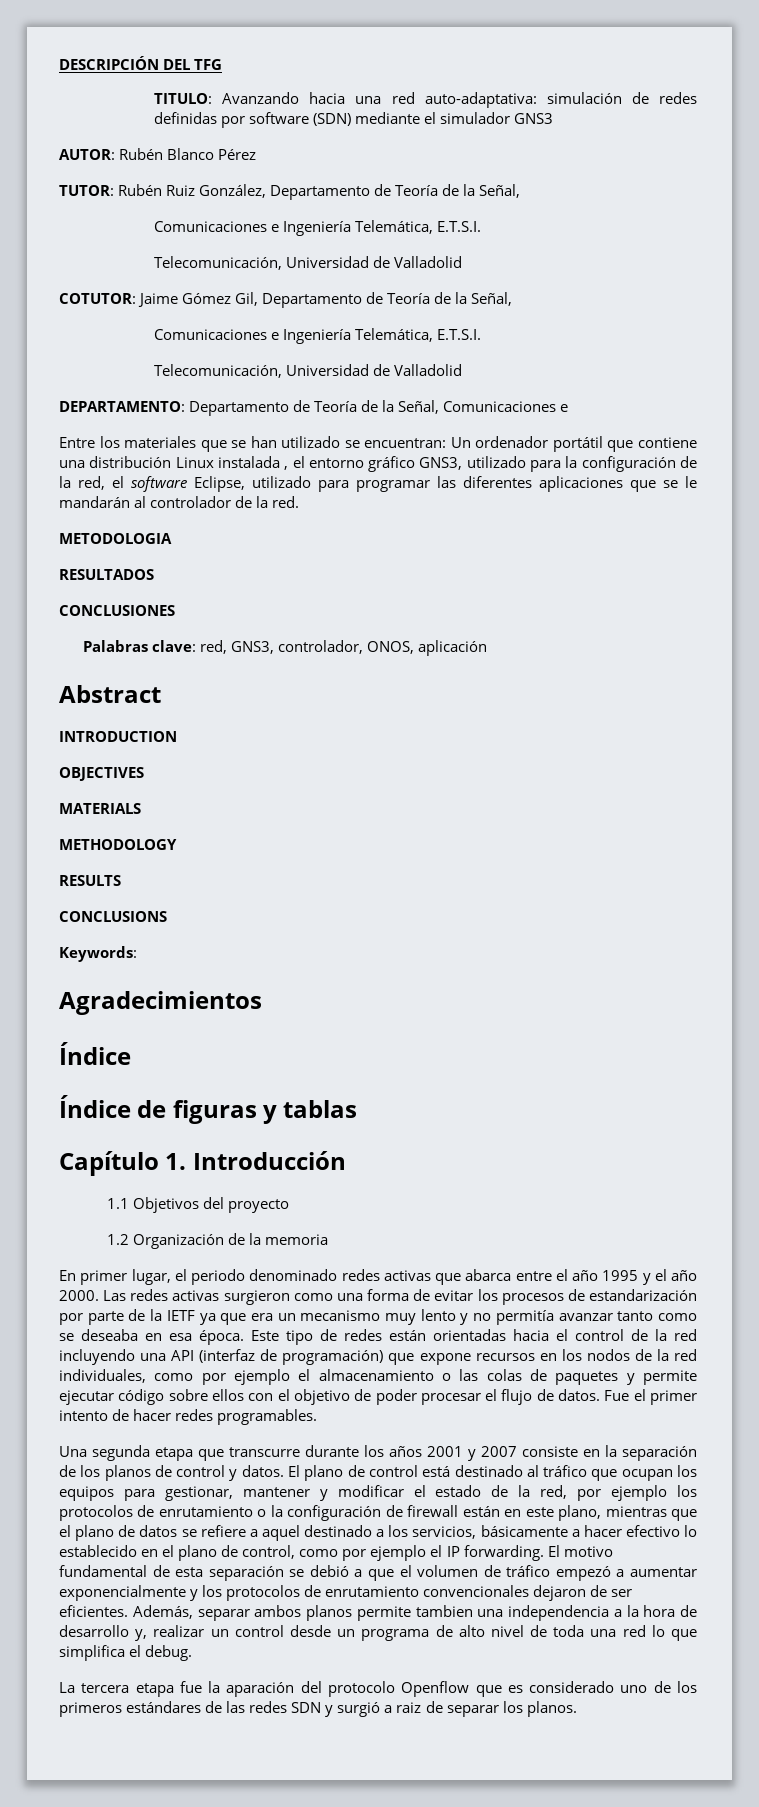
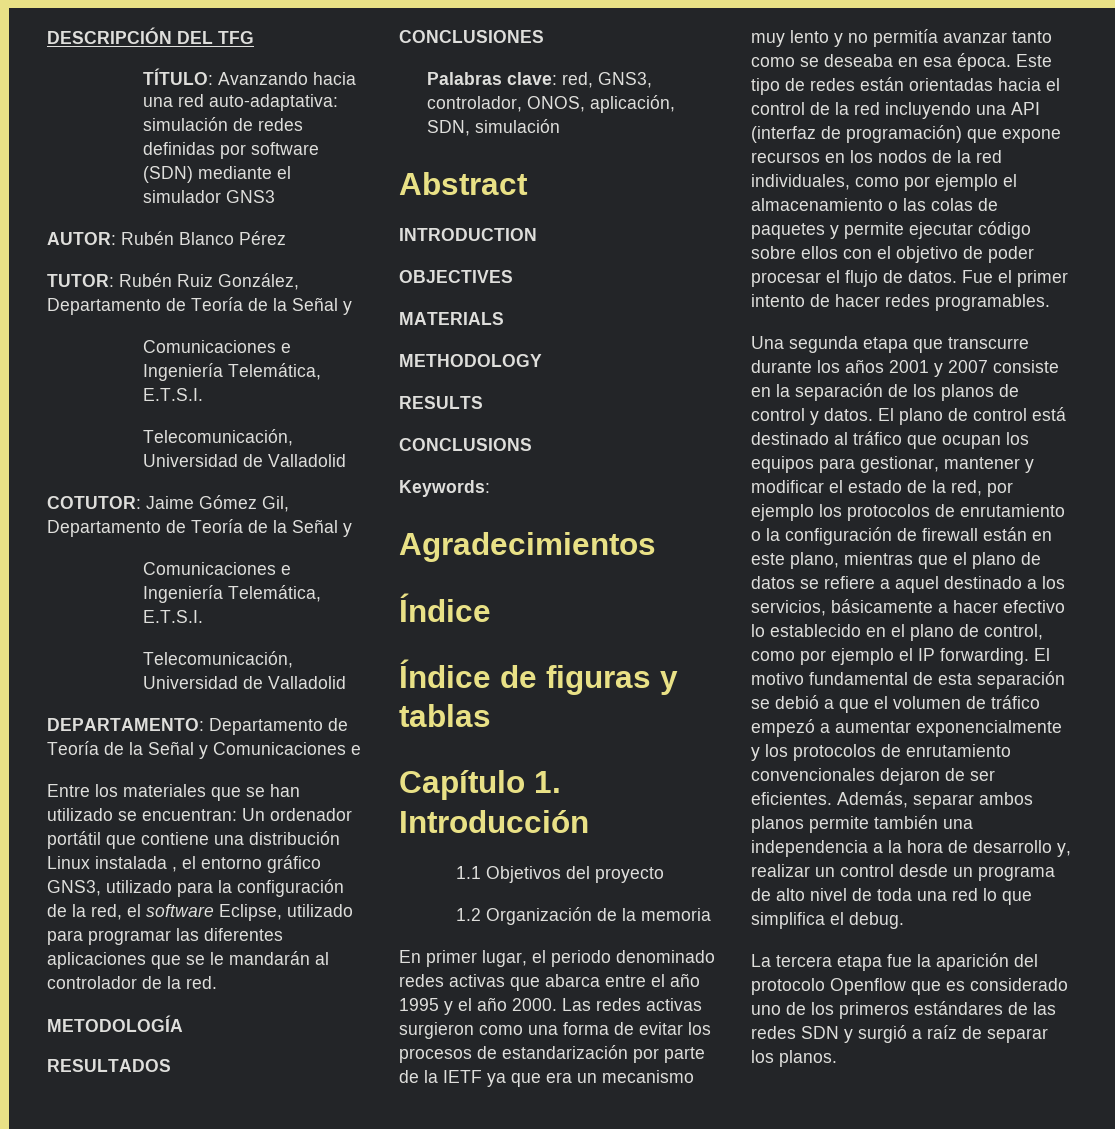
[154,93,213,104] TITULO: -> [143,68,213,85] TÍTULO:
[479,184,521,198] Señal, -> [292,297,352,315] Señal y
[471,292,513,306] Señal, -> [292,519,352,537] Señal y
[398,400,440,414] Señal, -> [148,741,208,759] Señal y
[59,533,172,544] METODOLOGIA -> [47,1015,183,1032] METODOLOGÍA
[418,640,488,656] aplicación -> [590,95,676,113] [427,119,561,136] aplicación, SDN, simulación
[415,1605,473,1617] tambien -> [874,815,938,829] también
[226,1682,295,1697] aparación -> [936,953,1009,971] aparición
[396,1702,422,1713] raiz -> [927,1025,957,1039] raíz

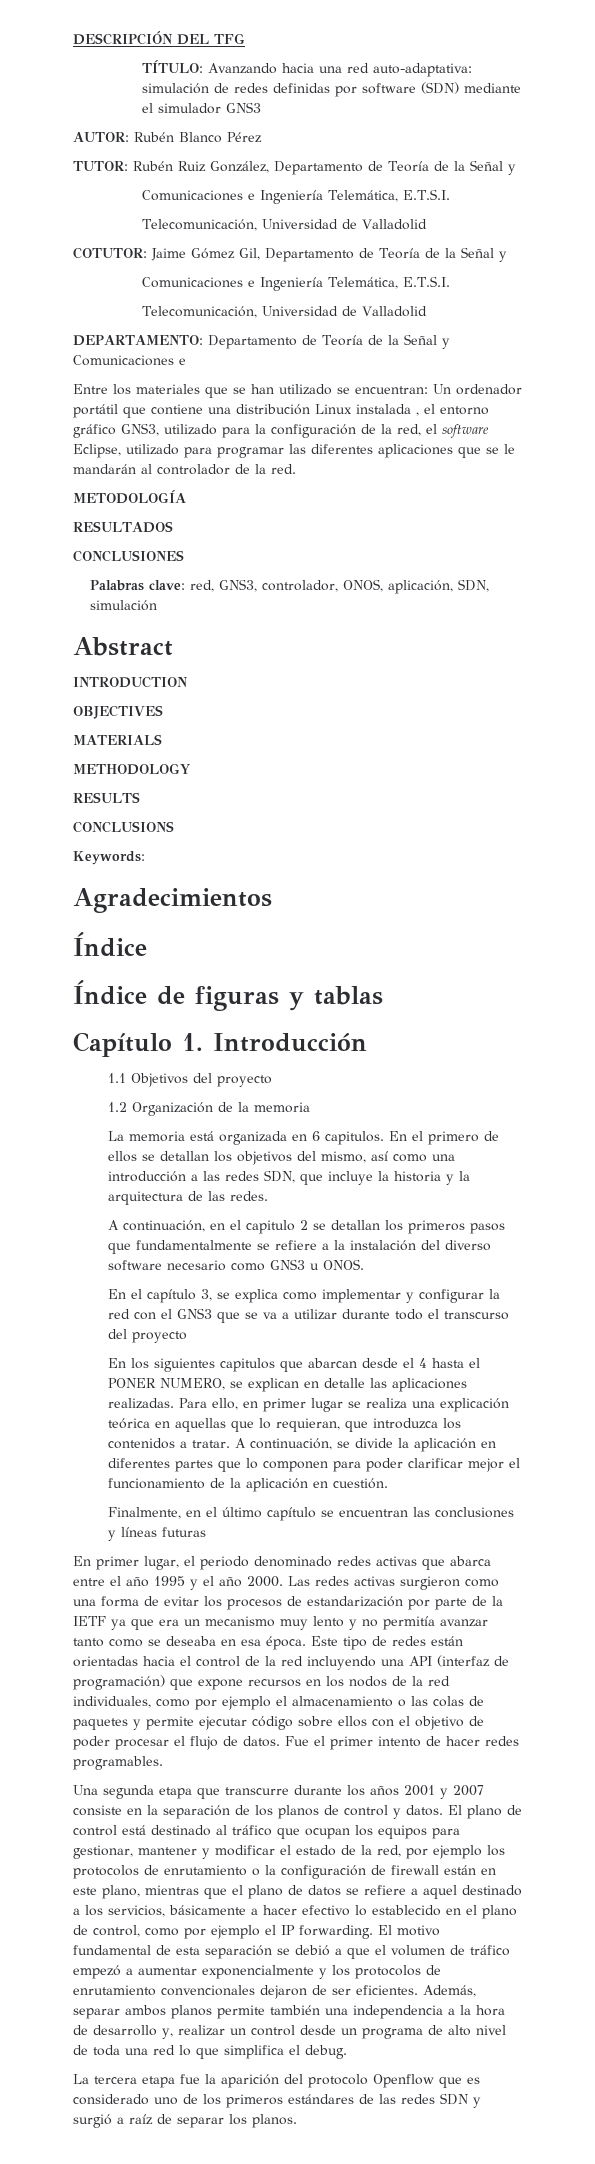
(711, 914) none -> [107,1131,499,1145] [107,1151,455,1165] [107,1170,470,1185] [107,1191,268,1205] [107,1220,505,1234] [107,1240,491,1254] [107,1259,364,1271] [107,1289,500,1303] [107,1308,509,1323] [107,1329,187,1343] [107,1358,480,1372] [107,1378,467,1392] [107,1398,509,1412] [107,1418,461,1432] [107,1438,496,1452] [107,1458,520,1472] [107,1478,388,1492] [107,1507,514,1521] [107,1527,206,1541] // La memoria está organizada en 6 capitulos. En el primero de ellos se detallan los objetivos del mismo, así como una introducción a las redes SDN, que incluye la historia y la arquitectura de las redes. // A continuación, en el capitulo 2 se detallan los primeros pasos que fundamentalmente se refiere a la instalación del diverso software necesario como GNS3 u ONOS. // En el capítulo 3, se explica como implementar y configurar la red con el GNS3 que se va a utilizar durante todo el transcurso del proyecto // En los siguientes capitulos que abarcan desde el 4 hasta el PONER NUMERO, se explican en detalle las aplicaciones realizadas. Para ello, en primer lugar se realiza una explicación teórica en aquellas que lo requieran, que introduzca los contenidos a tratar. A continuación, se divide la aplicación en diferentes partes que lo componen para poder clarificar mejor el funcionamiento de la aplicación en cuestión. // Finalmente, en el último capítulo se encuentran las conclusiones y líneas futuras

